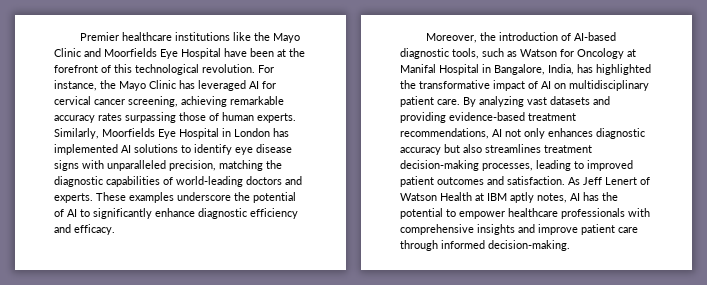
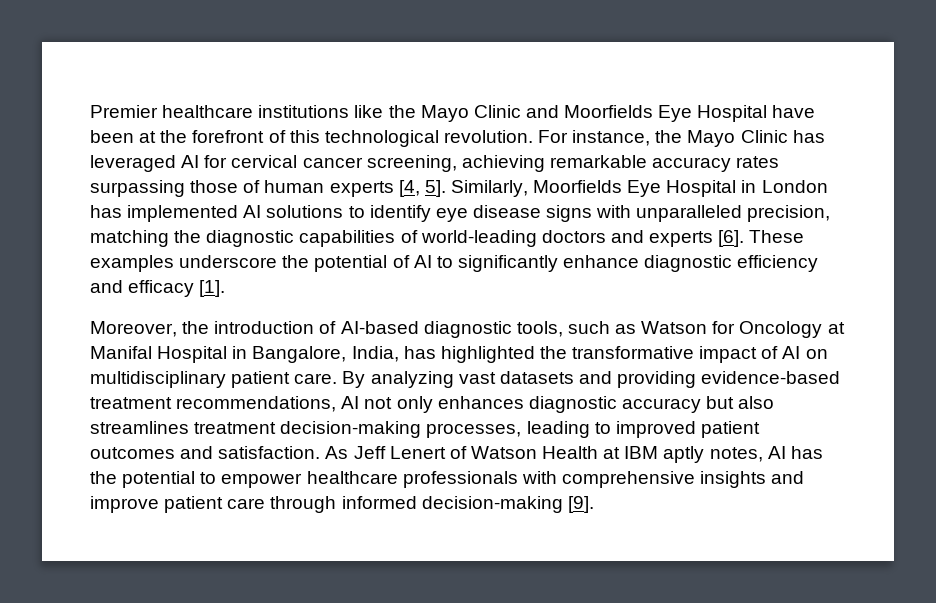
[257,113,296,123] experts. -> [329,180,446,197] experts [4, 5].
[54,193,93,203] experts. -> [649,230,745,247] experts [6].
[74,224,115,235] efficacy. -> [128,280,226,297] efficacy [1].
[488,240,570,251] decision-making. -> [421,496,594,513] decision-making [9].

